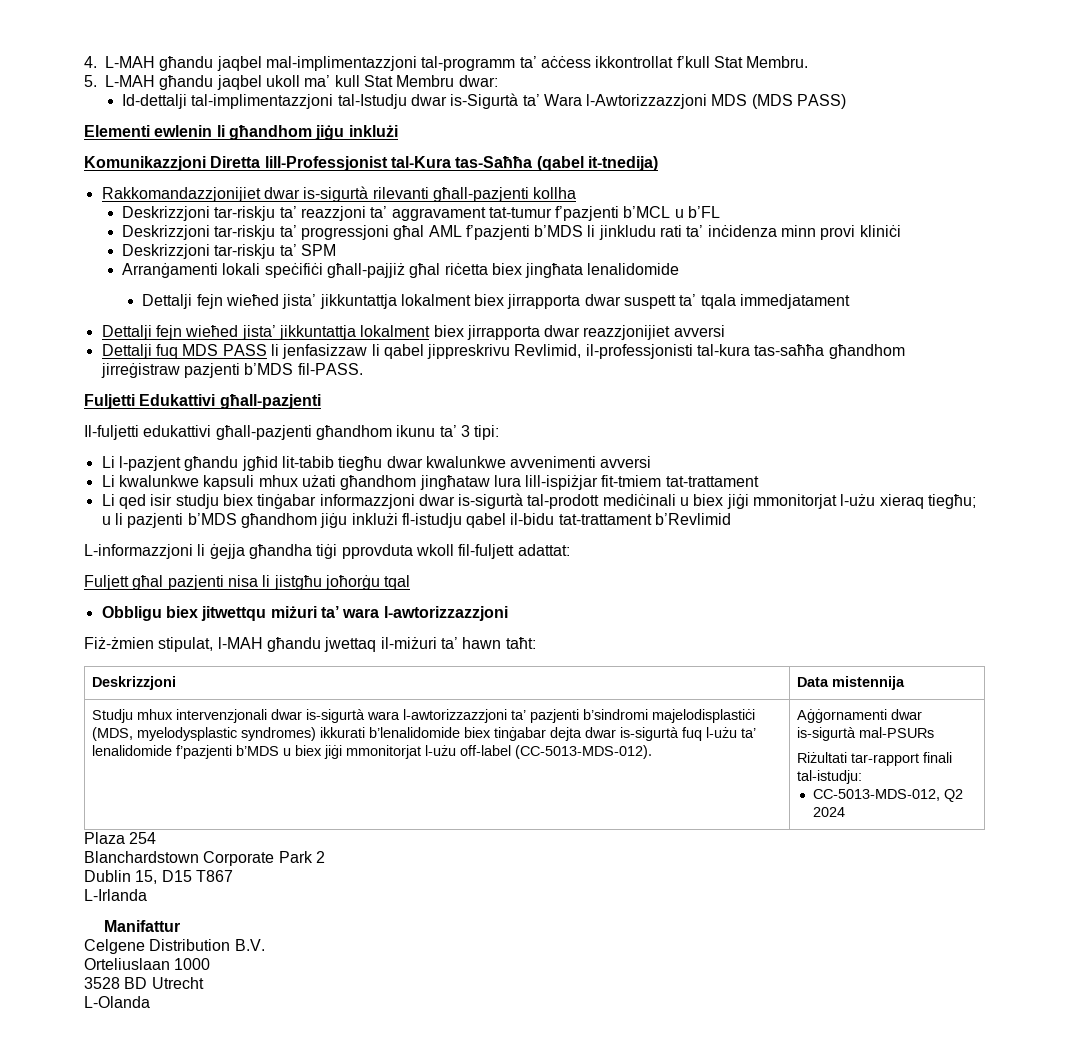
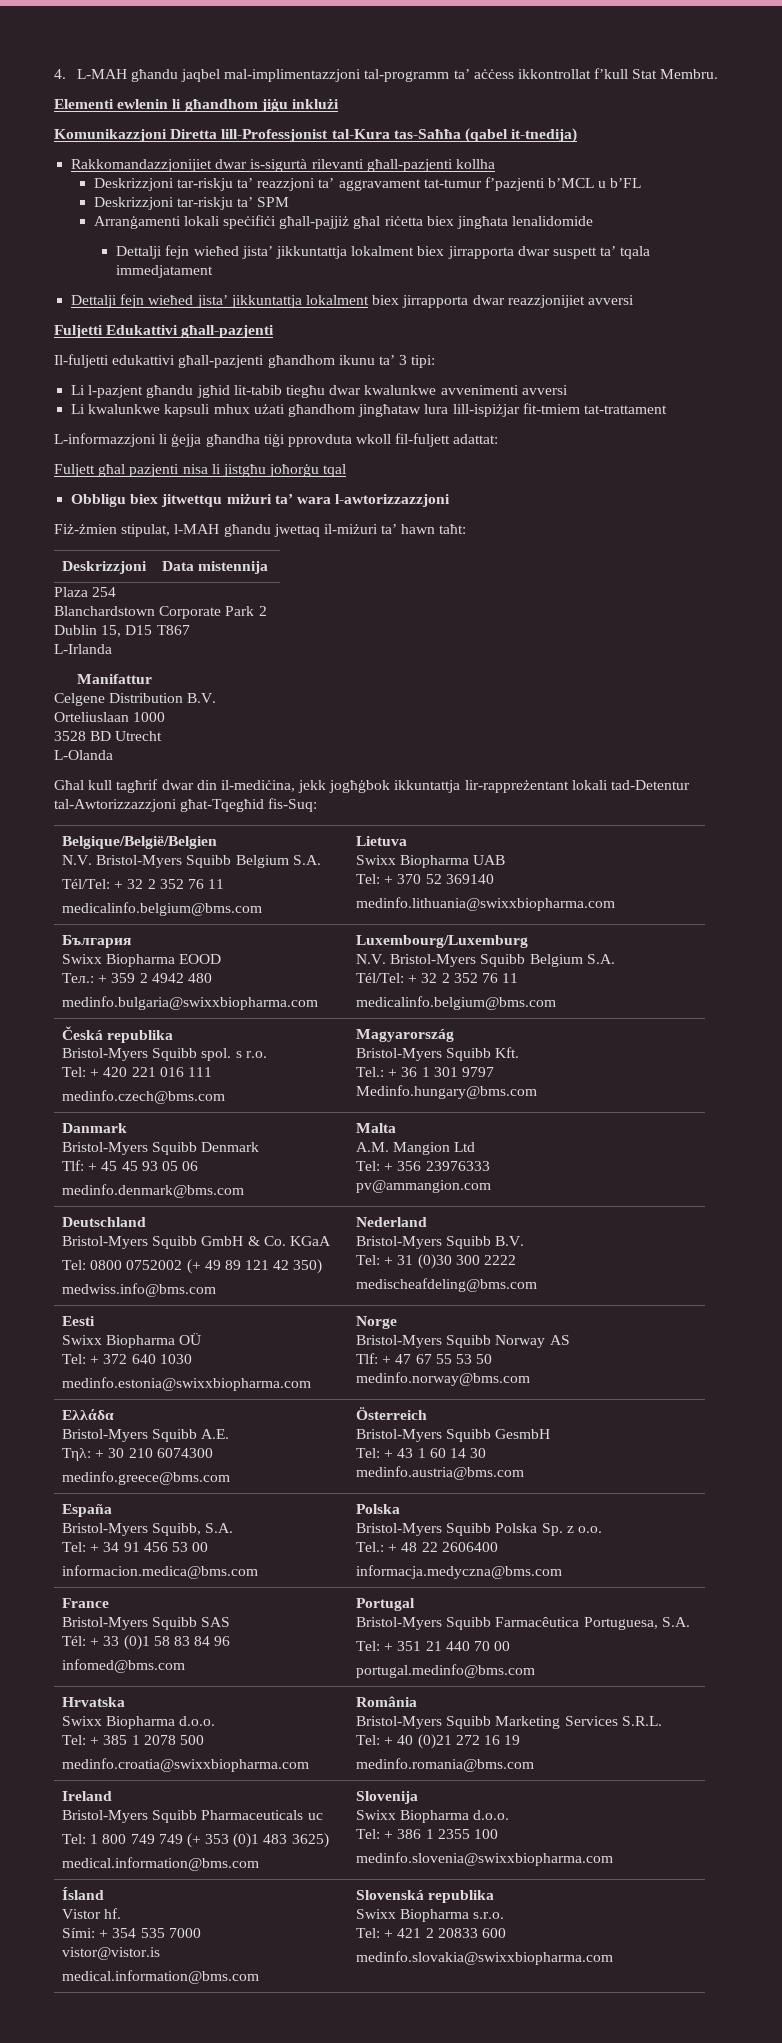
[84,75,498,90] [121,93,847,109] // 5. L-MAH għandu jaqbel ukoll ma’ kull Stat Membru dwar: // Id-dettalji tal-implimentazzjoni tal-Istudju dwar is-Sigurtà ta’ Wara l-Awtorizzazzjoni MDS (MDS PASS) -> (719, 74) none
[121,225,901,240] // Deskrizzjoni tar-riskju ta’ progressjoni għal AML f’pazjenti b’MDS li jinkludu rati ta’ inċidenza minn provi kliniċi -> (642, 183) none
[101,344,905,359] [100,363,363,378] // Dettalji fuq MDS PASS li jenfasizzaw li qabel jippreskrivu Revlimid, il-professjonisti tal-kura tas-saħħa għandhom jirreġistraw pazjenti b’MDS fil-PASS. -> (634, 300) none
[101,493,977,509] [101,513,732,528] // Li qed isir studju biex tinġabar informazzjoni dwar is-sigurtà tal-prodott mediċinali u biex jiġi mmonitorjat l-użu xieraq tiegħu; u li pazjenti b’MDS għandhom jiġu inklużi fl-istudju qabel il-bidu tat-trattament b’Revlimid -> (667, 409) none
[91,709,755,723] [91,727,756,741] [91,745,652,759] [796,709,922,723] [796,727,934,741] [796,752,952,766] [796,770,862,784] [812,789,963,802] [812,807,845,817] // Studju mhux intervenzjonali dwar is-sigurtà wara l-awtorizzazzjoni ta’ pazjenti b’sindromi majelodisplastiċi (MDS, myelodysplastic syndromes) ikkurati b’lenalidomide biex tinġabar dejta dwar is-sigurtà fuq l-użu ta’ lenalidomide f’pazjenti b’MDS u biex jiġi mmonitorjat l-użu off-label (CC-5013-MDS-012). | Aġġornamenti dwar is-sigurtà mal-PSURs // Riżultati tar-rapport finali tal-istudju: // CC-5013-MDS-012, Q2 2024 -> (269, 567) none
(150, 1002) none -> [54,779,691,793] [54,798,318,812] [61,836,217,849] [61,855,321,868] [61,879,225,889] [61,902,262,916] [355,836,407,846] [355,855,506,868] [355,874,494,884] [355,897,615,911] [61,935,131,948] [61,954,222,967] [61,973,212,983] [61,996,318,1010] [355,935,528,948] [355,954,615,967] [355,973,519,983] [355,996,556,1010] [61,1026,174,1043] [61,1048,267,1061] [61,1067,212,1077] [61,1090,225,1104] [355,1029,454,1042] [355,1047,520,1061] [355,1067,494,1077] [355,1085,537,1099] [61,1123,127,1133] [61,1142,260,1155] [61,1160,199,1171] [61,1184,244,1198] [355,1123,396,1133] [355,1142,476,1155] [355,1161,490,1171] [355,1180,491,1193] [61,1217,146,1227] [61,1236,331,1249] [61,1259,323,1274] [61,1283,216,1297] [355,1217,427,1227] [355,1236,525,1249] [355,1254,516,1269] [355,1278,537,1292] [61,1316,95,1326] [61,1333,202,1348] [61,1354,192,1364] [61,1377,311,1391] [355,1316,397,1329] [355,1335,570,1348] [355,1353,493,1364] [355,1372,530,1386] [61,1409,114,1420] [61,1429,230,1442] [61,1448,213,1461] [61,1471,230,1485] [355,1407,427,1420] [355,1429,551,1442] [355,1448,487,1458] [355,1466,524,1480] [61,1504,112,1517] [61,1523,234,1536] [61,1542,209,1552] [61,1565,258,1579] [355,1504,400,1514] [355,1523,602,1536] [355,1542,498,1552] [355,1565,562,1579] [61,1598,109,1608] [61,1617,231,1630] [61,1635,231,1650] [61,1659,185,1673] [355,1598,415,1611] [355,1617,690,1630] [355,1641,511,1651] [355,1664,535,1678] [61,1697,125,1707] [61,1716,216,1729] [61,1735,204,1745] [61,1758,309,1772] [355,1696,417,1707] [355,1716,662,1729] [355,1734,521,1749] [355,1758,534,1772] [61,1791,112,1801] [61,1810,323,1823] [61,1833,329,1848] [61,1857,259,1871] [355,1791,418,1804] [355,1810,510,1823] [355,1829,498,1839] [355,1852,613,1866] [61,1887,104,1900] [61,1908,122,1919] [61,1928,201,1938] [61,1947,160,1960] [61,1970,259,1984] [355,1890,495,1903] [355,1909,505,1922] [355,1928,506,1938] [355,1951,613,1965] // Għal kull tagħrif dwar din il-mediċina, jekk jogħġbok ikkuntattja lir-rappreżentant lokali tad-Detentur tal-Awtorizzazzjoni għat-Tqegħid fis-Suq: // Belgique/België/Belgien // N.V. Bristol-Myers Squibb Belgium S.A. // Tél/Tel: + 32 2 352 76 11 // medicalinfo.belgium@bms.com | Lietuva // Swixx Biopharma UAB // Tel: + 370 52 369140 // medinfo.lithuania@swixxbiopharma.com // България // Swixx Biopharma EOOD // Teл.: + 359 2 4942 480 // medinfo.bulgaria@swixxbiopharma.com | Luxembourg/Luxemburg // N.V. Bristol-Myers Squibb Belgium S.A. // Tél/Tel: + 32 2 352 76 11 // medicalinfo.belgium@bms.com // Česká republika // Bristol-Myers Squibb spol. s r.o. // Tel: + 420 221 016 111 // medinfo.czech@bms.com | Magyarország // Bristol-Myers Squibb Kft. // Tel.: + 36 1 301 9797 // Medinfo.hungary@bms.com // Danmark // Bristol-Myers Squibb Denmark // Tlf: + 45 45 93 05 06 // medinfo.denmark@bms.com | Malta // A.M. Mangion Ltd // Tel: + 356 23976333 // pv@ammangion.com // Deutschland // Bristol-Myers Squibb GmbH & Co. KGaA // Tel: 0800 0752002 (+ 49 89 121 42 350) // medwiss.info@bms.com | Nederland // Bristol-Myers Squibb B.V. // Tel: + 31 (0)30 300 2222 // medischeafdeling@bms.com // Eesti // Swixx Biopharma OÜ // Tel: + 372 640 1030 // medinfo.estonia@swixxbiopharma.com | Norge // Bristol-Myers Squibb Norway AS // Tlf: + 47 67 55 53 50 // medinfo.norway@bms.com // Ελλάδα // Bristol-Myers Squibb A.E. // Τηλ: + 30 210 6074300 // medinfo.greece@bms.com | Österreich // Bristol-Myers Squibb GesmbH // Tel: + 43 1 60 14 30 // medinfo.austria@bms.com // España // Bristol-Myers Squibb, S.A. // Tel: + 34 91 456 53 00 // informacion.medica@bms.com | Polska // Bristol-Myers Squibb Polska Sp. z o.o. // Tel.: + 48 22 2606400 // informacja.medyczna@bms.com // France // Bristol-Myers Squibb SAS // Tél: + 33 (0)1 58 83 84 96 // infomed@bms.com | Portugal // Bristol-Myers Squibb Farmacêutica Portuguesa, S.A. // Tel: + 351 21 440 70 00 // portugal.medinfo@bms.com // Hrvatska // Swixx Biopharma d.o.o. // Tel: + 385 1 2078 500 // medinfo.croatia@swixxbiopharma.com | România // Bristol-Myers Squibb Marketing Services S.R.L. // Tel: + 40 (0)21 272 16 19 // medinfo.romania@bms.com // Ireland // Bristol-Myers Squibb Pharmaceuticals uc // Tel: 1 800 749 749 (+ 353 (0)1 483 3625) // medical.information@bms.com | Slovenija // Swixx Biopharma d.o.o. // Tel: + 386 1 2355 100 // medinfo.slovenia@swixxbiopharma.com // Ísland // Vistor hf. // Sími: + 354 535 7000 // vistor@vistor.is // medical.information@bms.com | Slovenská republika // Swixx Biopharma s.r.o. // Tel: + 421 2 20833 600 // medinfo.slovakia@swixxbiopharma.com

